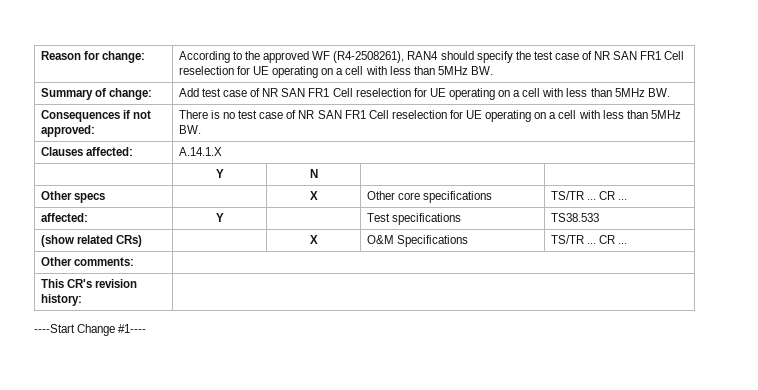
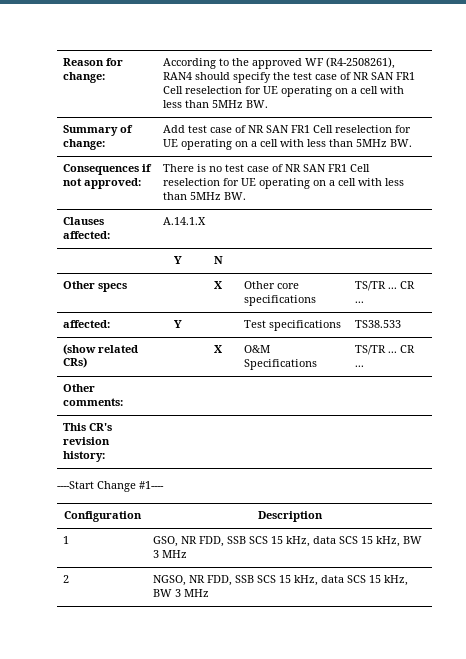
(147, 328) none -> [64,511,142,522] [257,511,323,522] [63,536,70,544] [153,536,423,547] [153,550,188,558] [63,575,70,583] [153,575,409,586] [153,589,210,597] // Configuration | Description // 1 | GSO, NR FDD, SSB SCS 15 kHz, data SCS 15 kHz, BW 3 MHz // 2 | NGSO, NR FDD, SSB SCS 15 kHz, data SCS 15 kHz, BW 3 MHz

